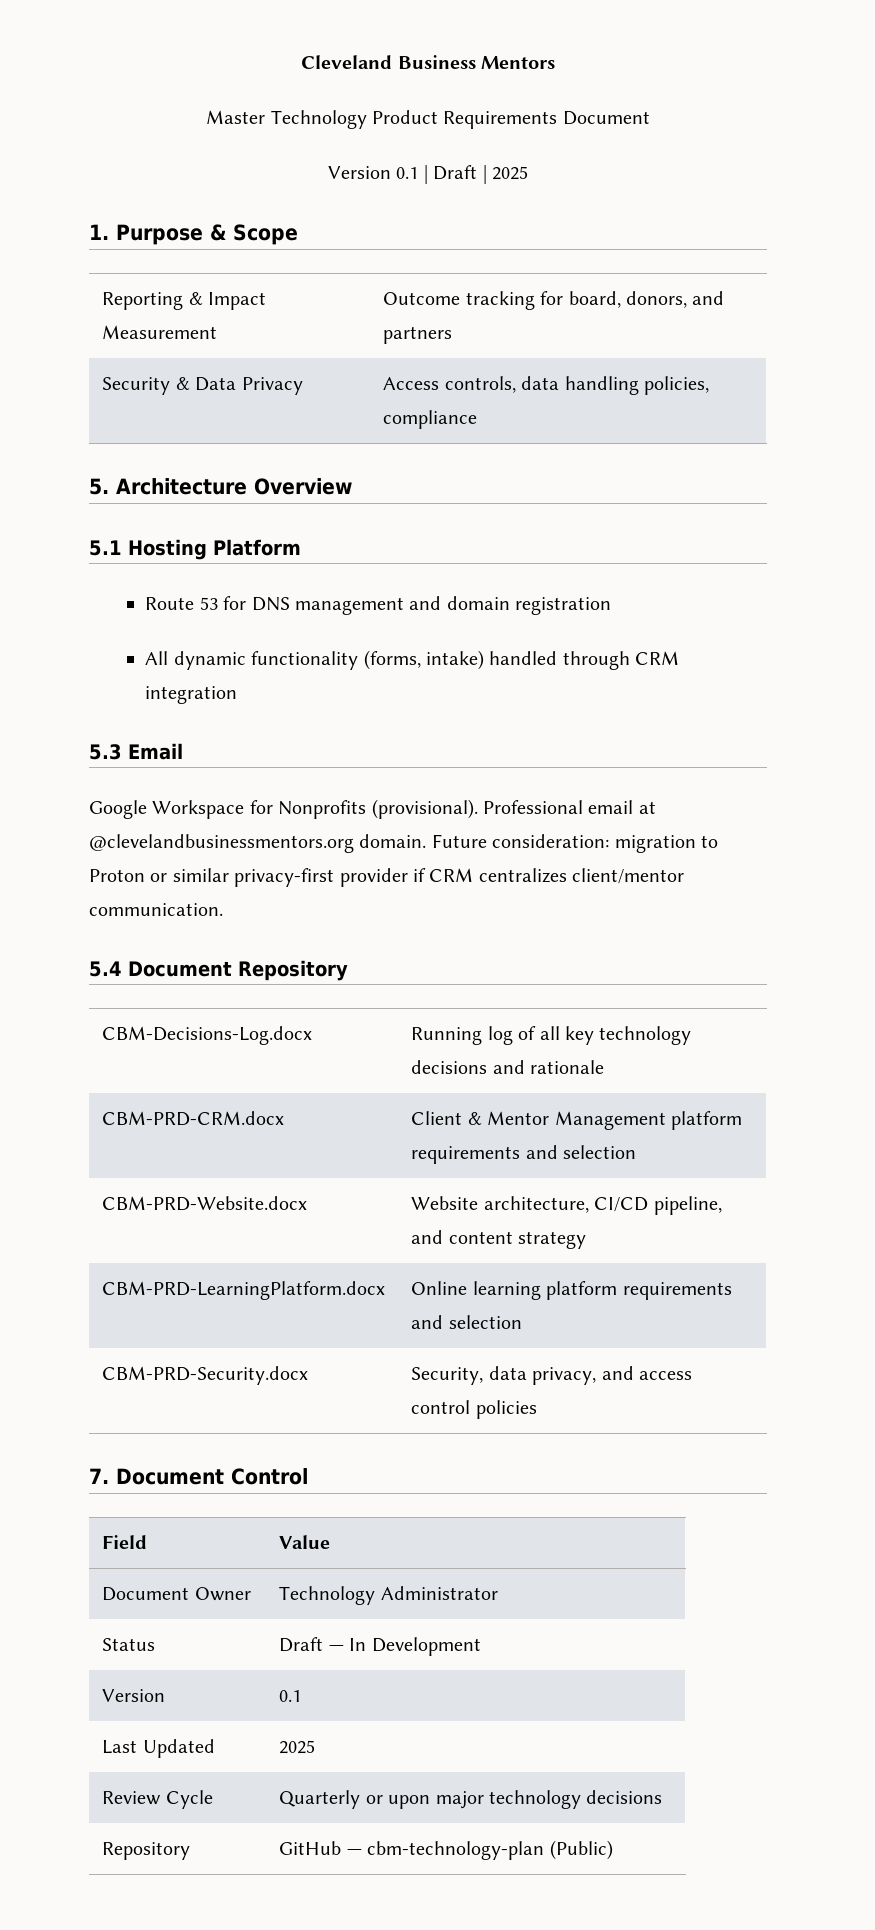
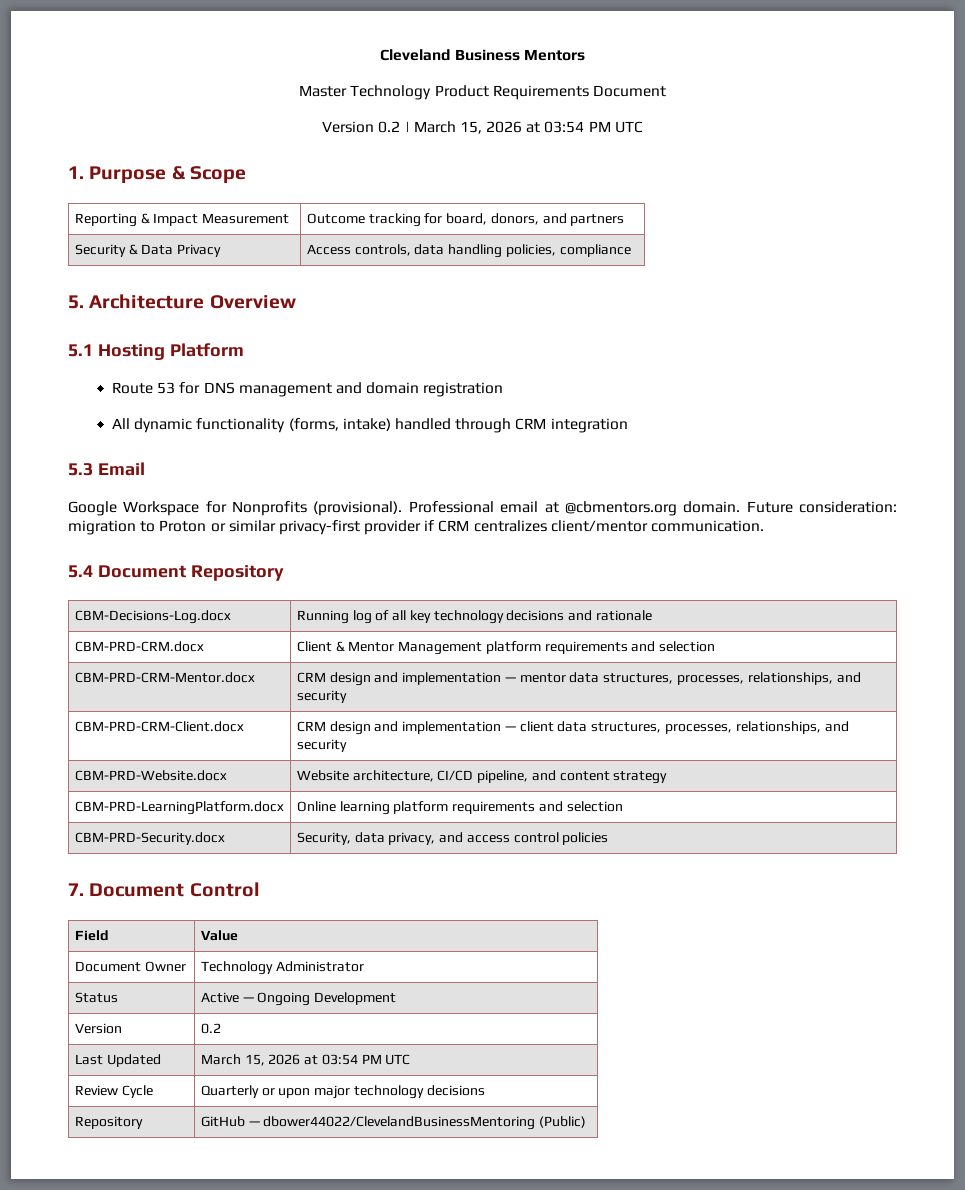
[396,165,528,184] 0.1 | Draft | 2025 -> [378,121,643,134] 0.2 | March 15, 2026 at 03:54 PM UTC
[89,834,354,853] @clevelandbusinessmentors.org -> [564,501,677,516] @cbmentors.org
(637, 1152) none -> [74,672,255,683] [296,672,861,686] [296,690,347,703] [74,721,244,732] [296,721,849,735] [296,739,347,752] // CBM-PRD-CRM-Mentor.docx | CRM design and implementation — mentor data structures, processes, relationships, and security // CBM-PRD-CRM-Client.docx | CRM design and implementation — client data structures, processes, relationships, and security
[279,1637,367,1652] Draft — In -> [200,992,311,1006] Active — Ongoing
[279,1690,302,1702] 0.1 -> [200,1023,221,1034] 0.2
[279,1740,316,1754] 2025 -> [200,1054,411,1066] March 15, 2026 at 03:54 PM UTC
[367,1841,545,1860] cbm-technology-plan -> [263,1116,536,1130] dbower44022/ClevelandBusinessMentoring

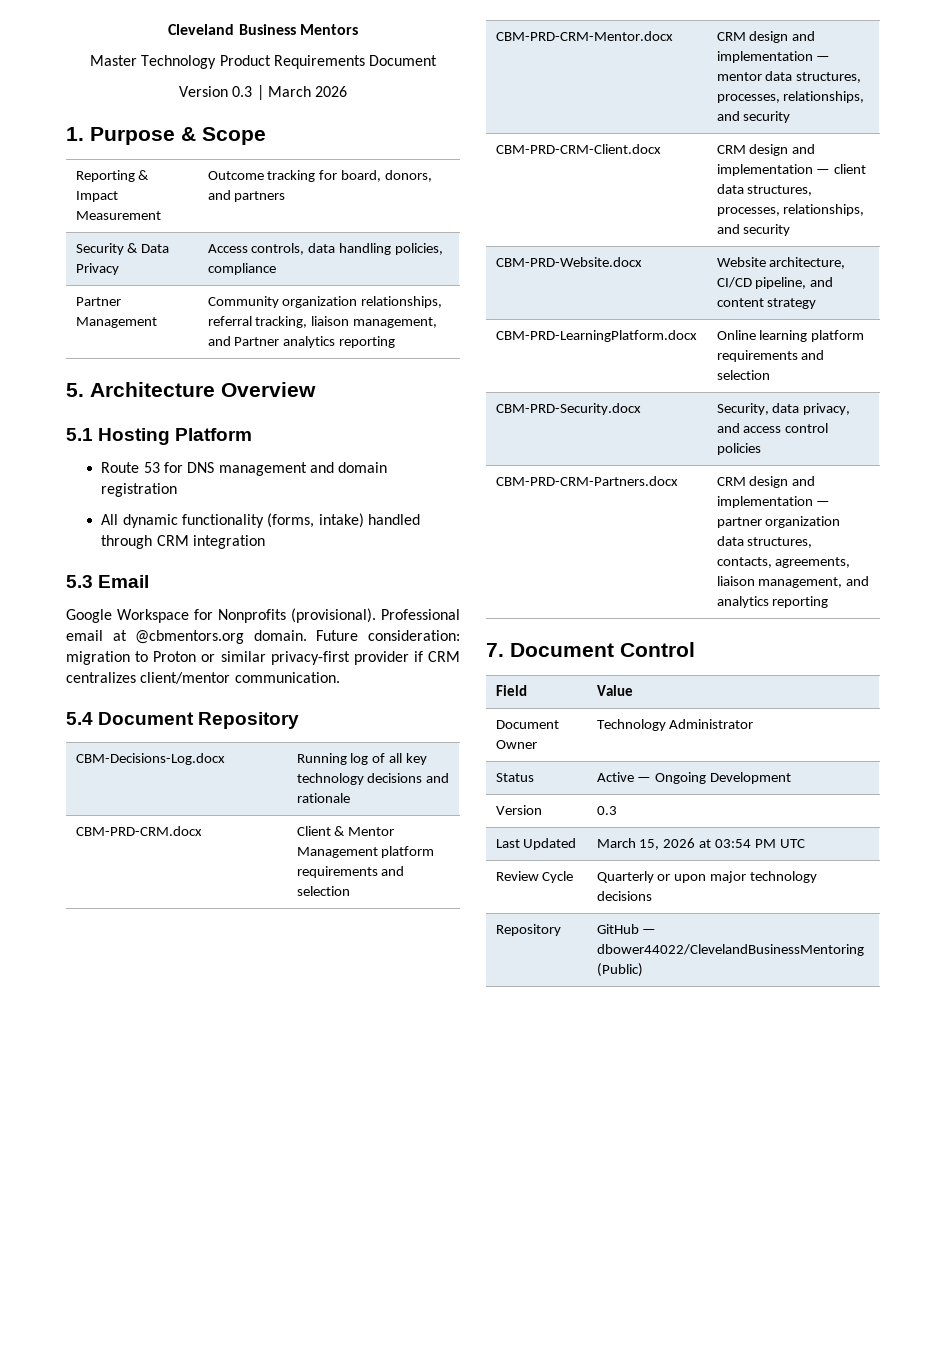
[378,121,643,134] 0.2 | March 15, 2026 at 03:54 PM UTC -> [232,85,348,100] 0.3 | March 2026
(631, 250) none -> [75,297,121,306] [75,317,157,328] [207,296,443,308] [207,316,438,328] [207,336,396,348] // Partner Management | Community organization relationships, referral tracking, liaison management, and Partner analytics reporting
(609, 838) none -> [495,476,678,486] [716,476,816,488] [716,496,831,508] [716,516,841,528] [716,536,813,548] [716,557,851,568] [716,576,870,588] [716,596,829,608] // CBM-PRD-CRM-Partners.docx | CRM design and implementation — partner organization data structures, contacts, agreements, liaison management, and analytics reporting
[200,1023,221,1034] 0.2 -> [596,806,617,815] 0.3

